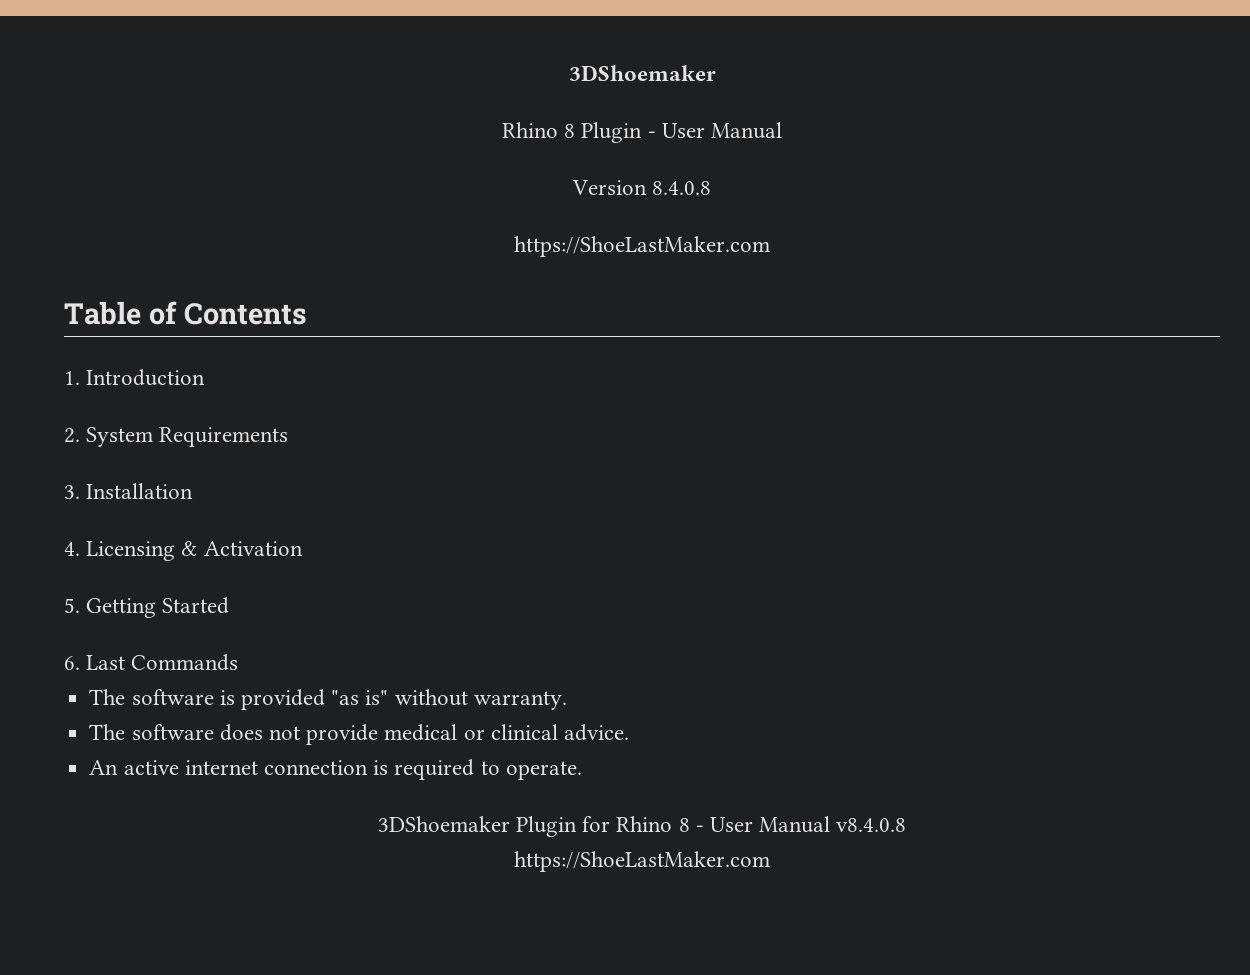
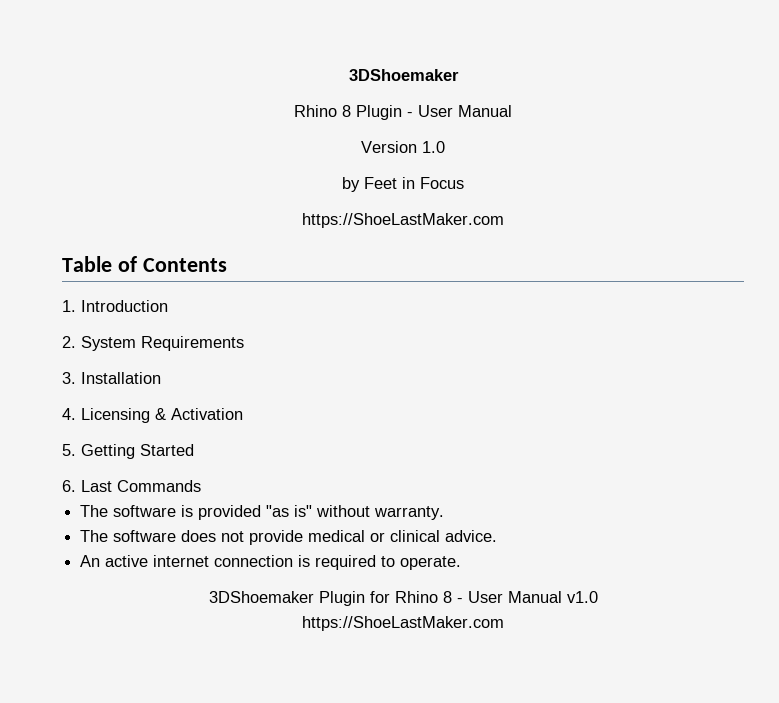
[652,181,712,195] 8.4.0.8 -> [422,141,445,153] [342,177,464,192] 1.0 // by Feet in Focus
[836,818,907,832] v8.4.0.8 -> [566,591,598,603] v1.0

